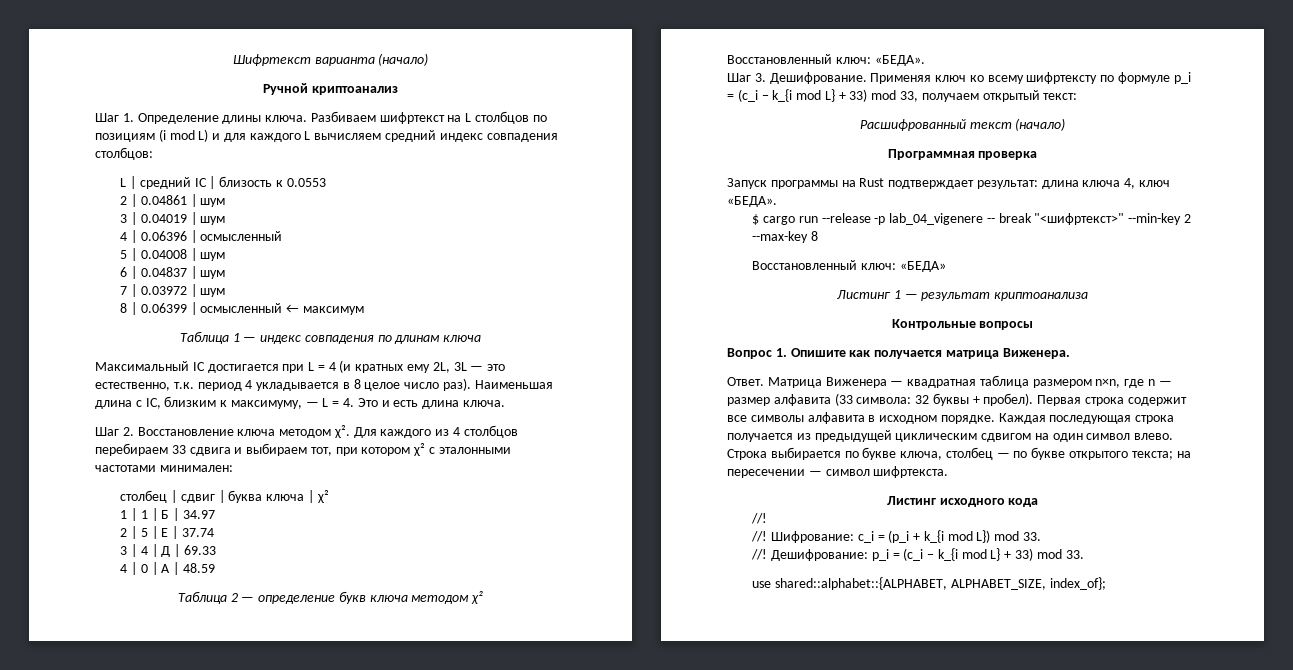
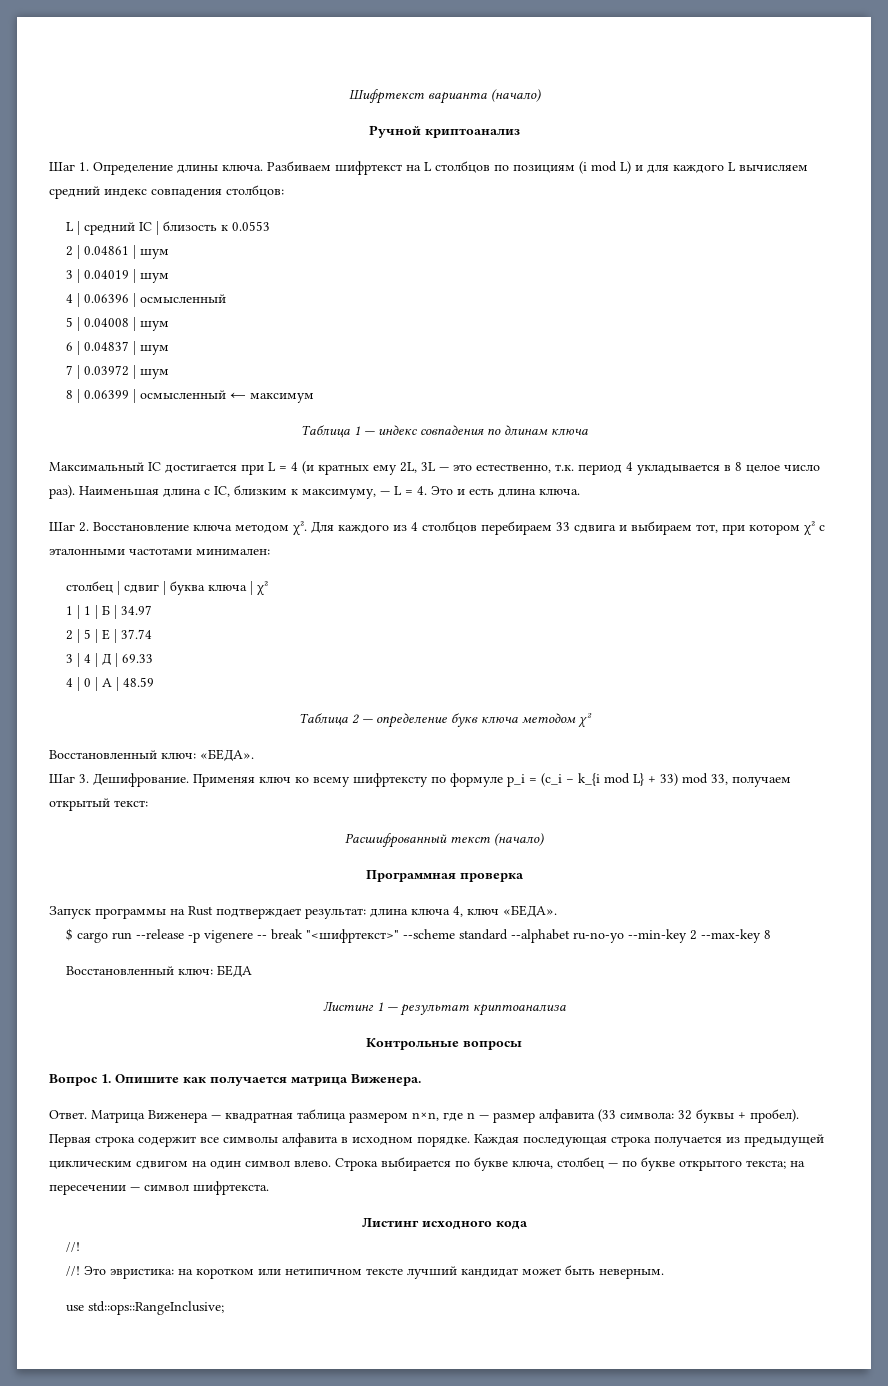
[889,213,984,225] lab_04_vigenere -> [204,930,254,943] vigenere
(1125, 219) none -> [403,929,625,943] --scheme standard --alphabet ru-no-yo
[899,261,946,272] «БЕДА» -> [217,965,253,978] БЕДА
[770,530,1042,543] [751,548,1084,561] [752,577,1106,590] Шифрование: c_i = (p_i + k_{i mod L}) mod 33. // //! Дешифрование: p_i = (c_i − k_{i mod L} + 33) mod 33. // use shared::alphabet::{ALPHABET, ALPHABET_SIZE, index_of}; -> [84,1265,665,1279] [66,1301,225,1315] Это эвристика: на коротком или нетипичном тексте лучший кандидат может быть неверным. // use std::ops::RangeInclusive;

